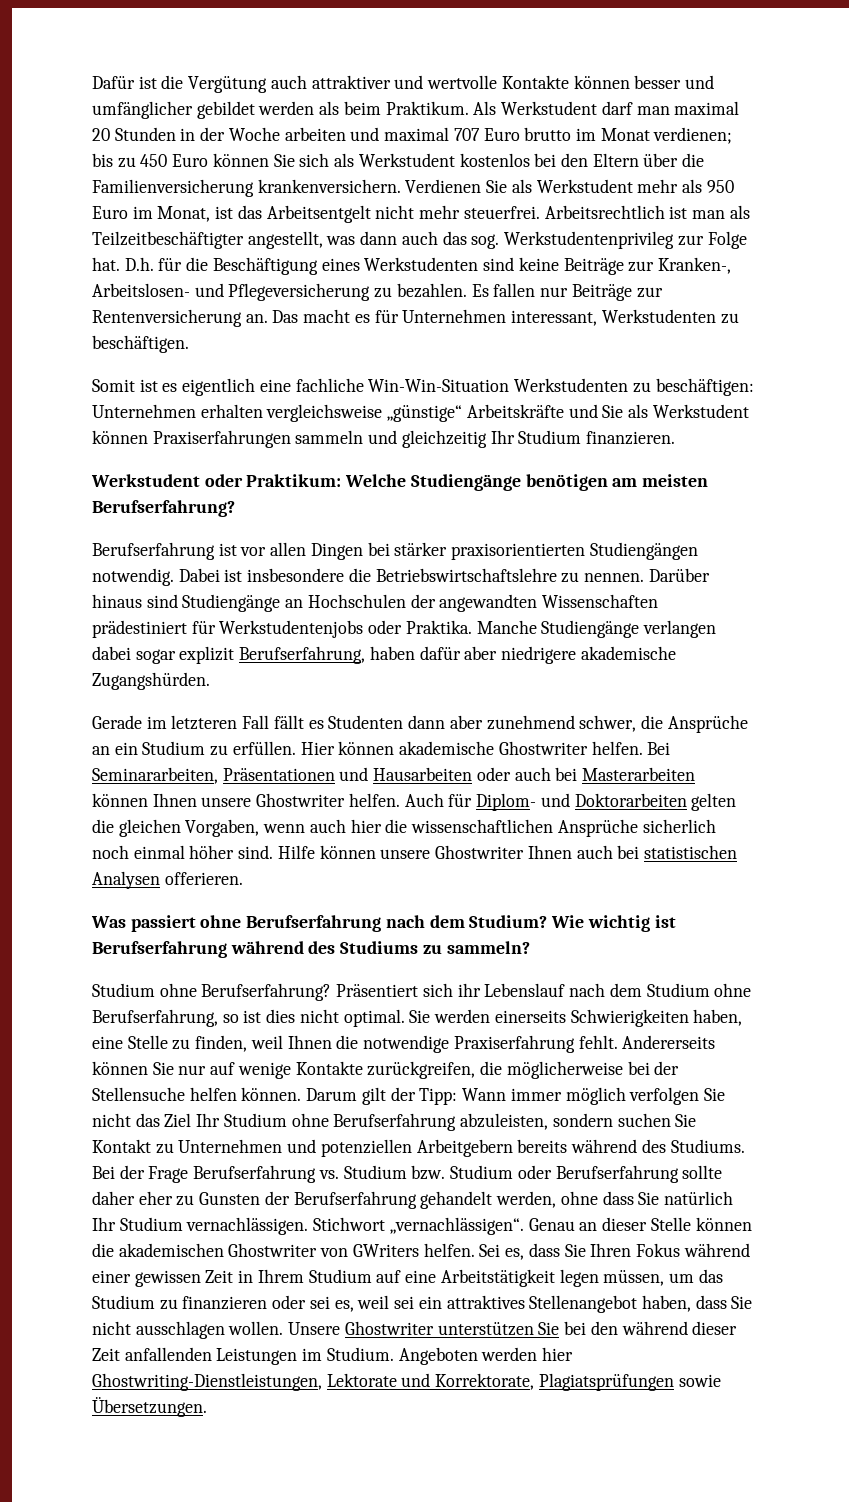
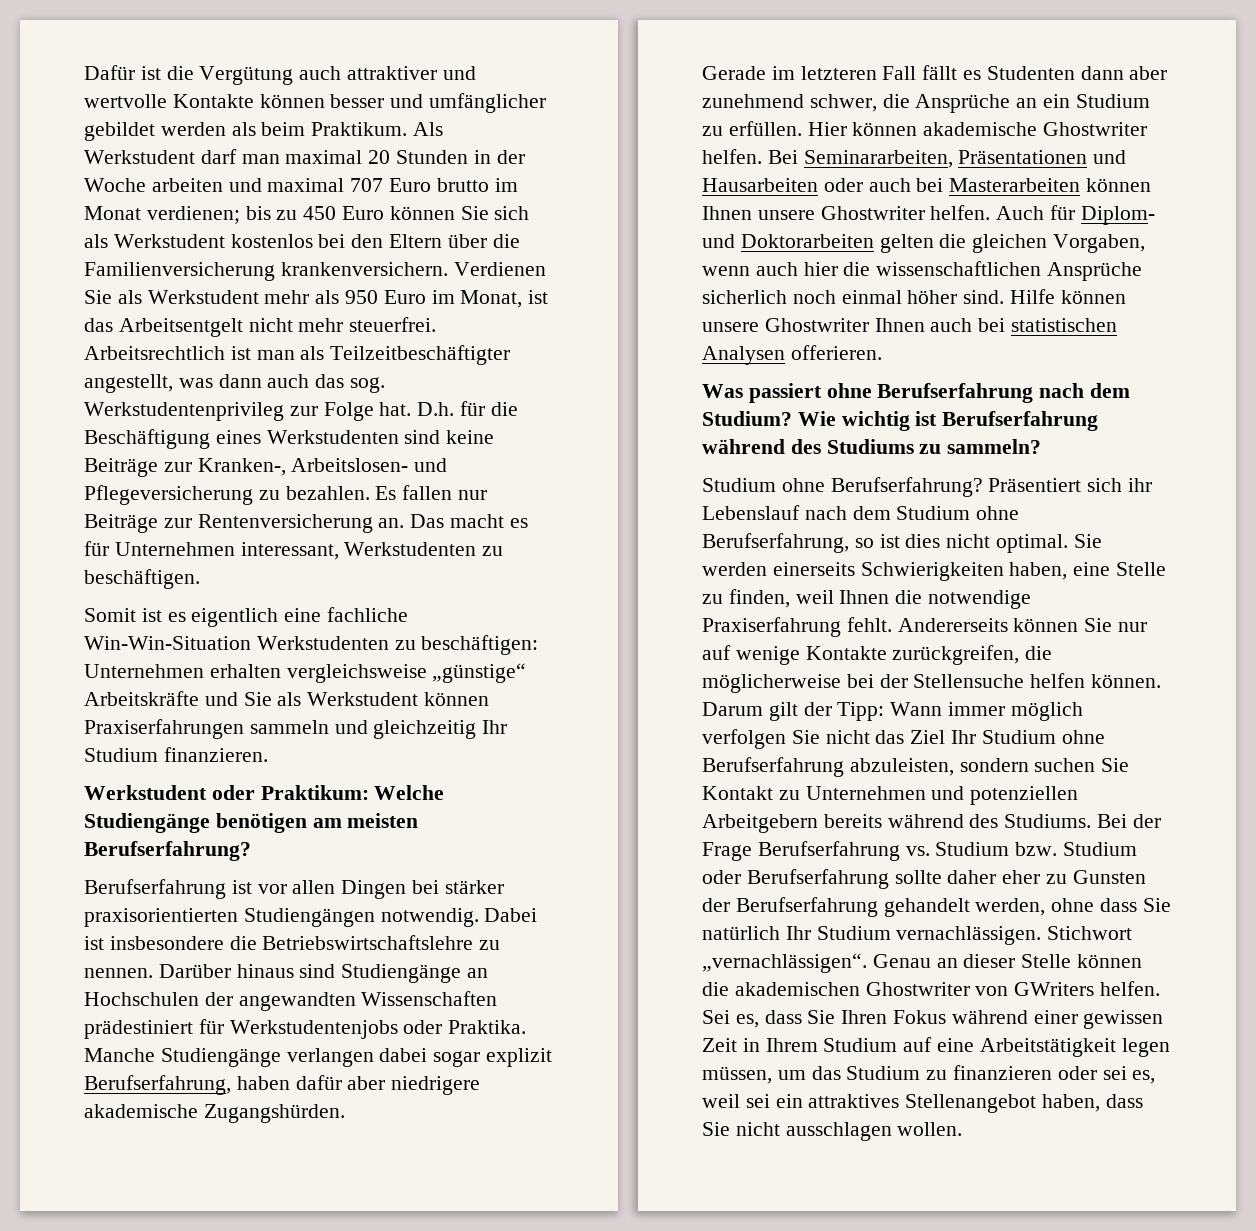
[288,1321,738,1336] [92,1347,574,1365] [92,1373,721,1391] [92,1397,207,1417] Unsere Ghostwriter unterstützen Sie bei den während dieser Zeit anfallenden Leistungen im Studium. Angeboten werden hier Ghostwriting-Dienstleistungen, Lektorate und Korrektorate, Plagiatsprüfungen sowie Übersetzungen. -> (963, 1129) none

